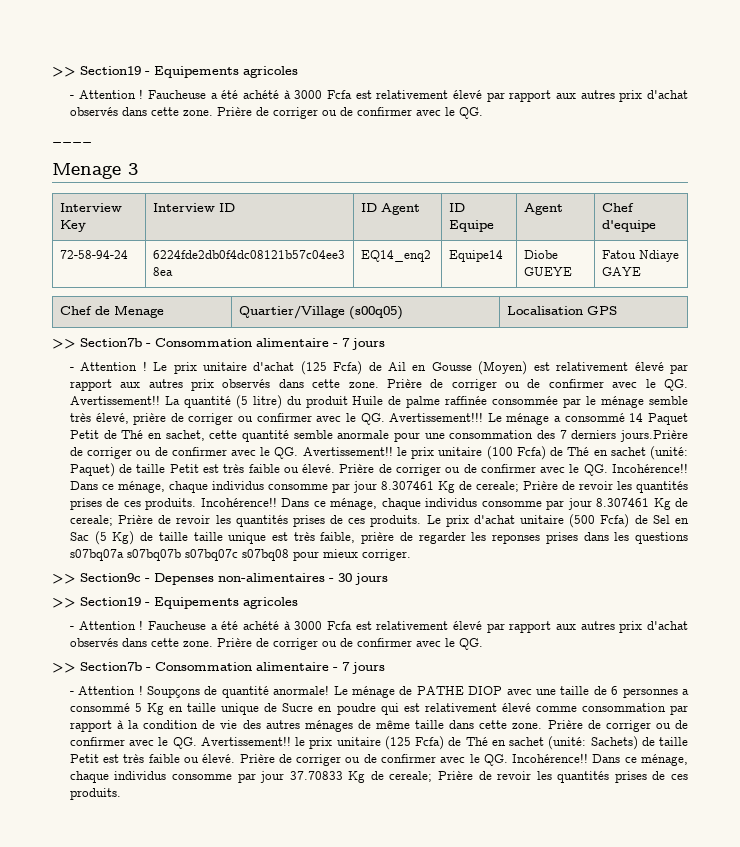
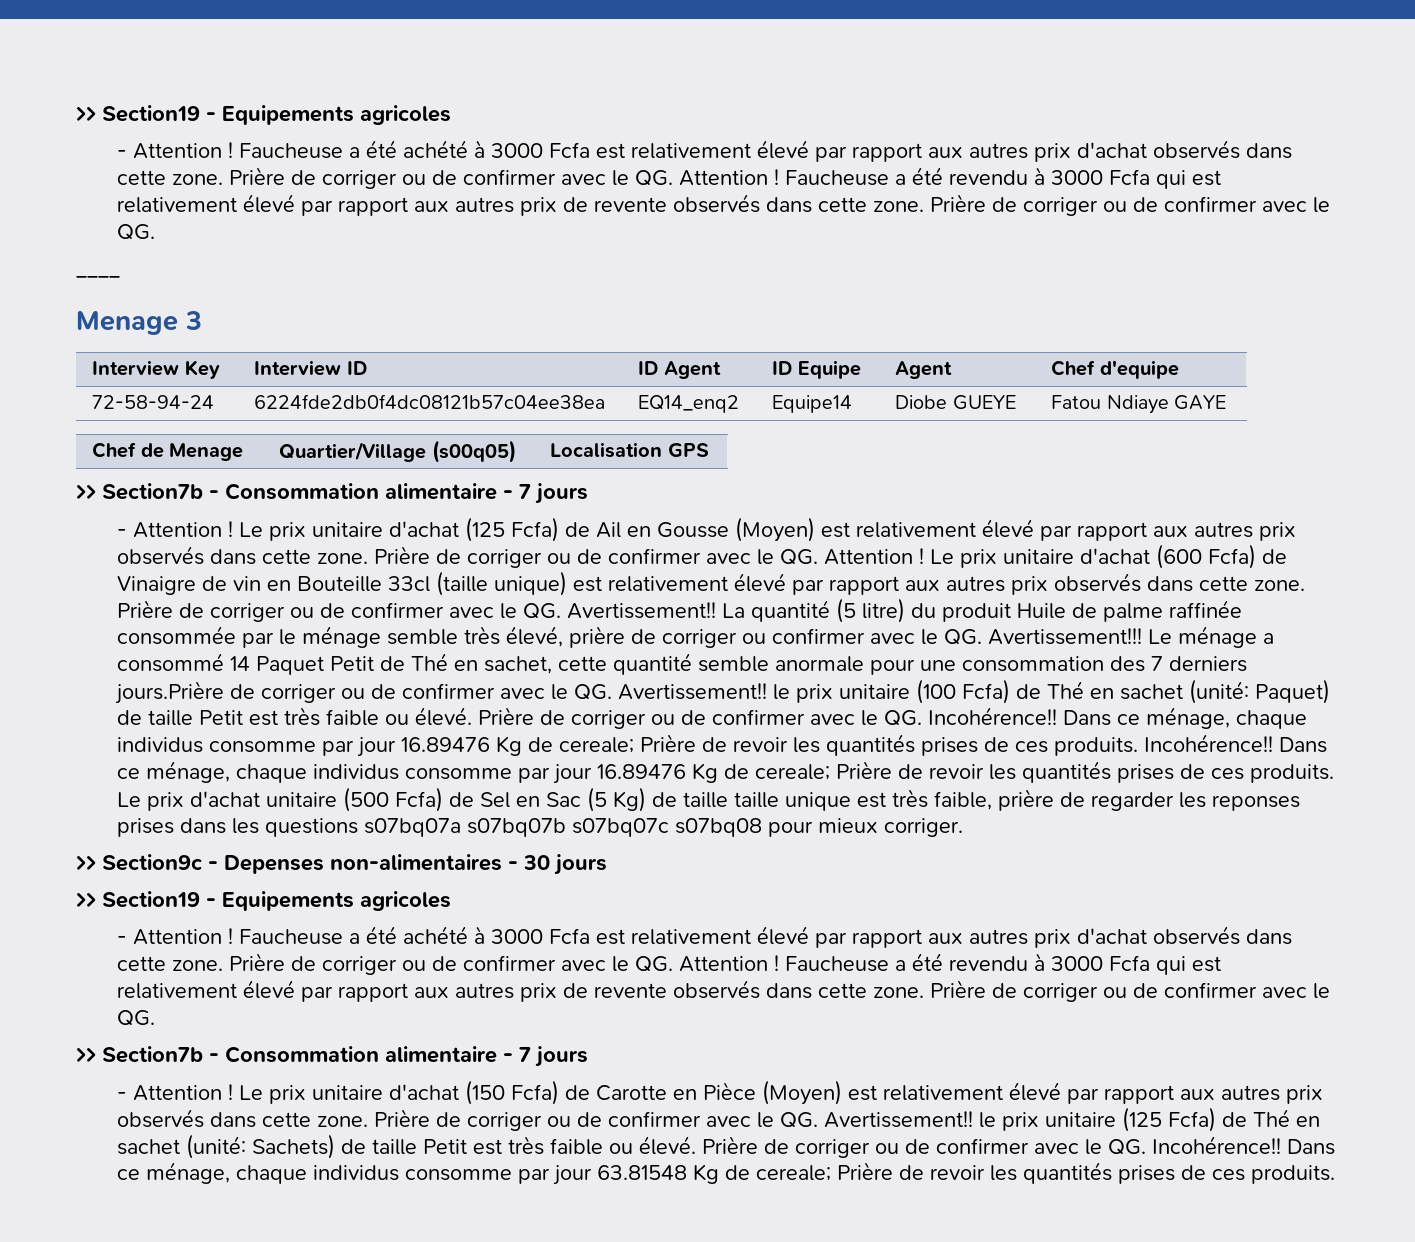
(483, 113) none -> [679,167,1222,189] [117,194,1331,216] [117,224,156,240] Attention ! Faucheuse a été revendu à 3000 Fcfa qui est relativement élevé par rapport aux autres prix de revente observés dans cette zone. Prière de corriger ou de confirmer avec le QG.
(688, 385) none -> [824,544,1288,569] [117,571,1306,596] [117,600,562,622] Attention ! Le prix unitaire d'achat (600 Fcfa) de Vinaigre de vin en Bouteille 33cl (taille unique) est relativement élevé par rapport aux autres prix observés dans cette zone. Prière de corriger ou de confirmer avec le QG.
[380,481,434,490] 8.307461 -> [401,737,491,752] 16.89476
[596,498,650,507] 8.307461 -> [597,764,687,779] 16.89476
(483, 644) none -> [679,953,1222,975] [117,980,1331,1002] [117,1010,156,1026] Attention ! Faucheuse a été revendu à 3000 Fcfa qui est relativement élevé par rapport aux autres prix de revente observés dans cette zone. Prière de corriger ou de confirmer avec le QG.
[147,685,689,698] [69,703,688,715] [69,720,445,732] Soupçons de quantité anormale! Le ménage de PATHE DIOP avec une taille de 6 personnes a consommé 5 Kg en taille unique de Sucre en poudre qui est relativement élevé comme consommation par rapport à la condition de vie des autres ménages de même taille -> [239,1080,1324,1105] [117,1109,205,1128] Le prix unitaire d'achat (150 Fcfa) de Carotte en Pièce (Moyen) est relativement élevé par rapport aux autres prix observés
[289,771,343,780] 37.70833 -> [597,1165,688,1180] 63.81548

